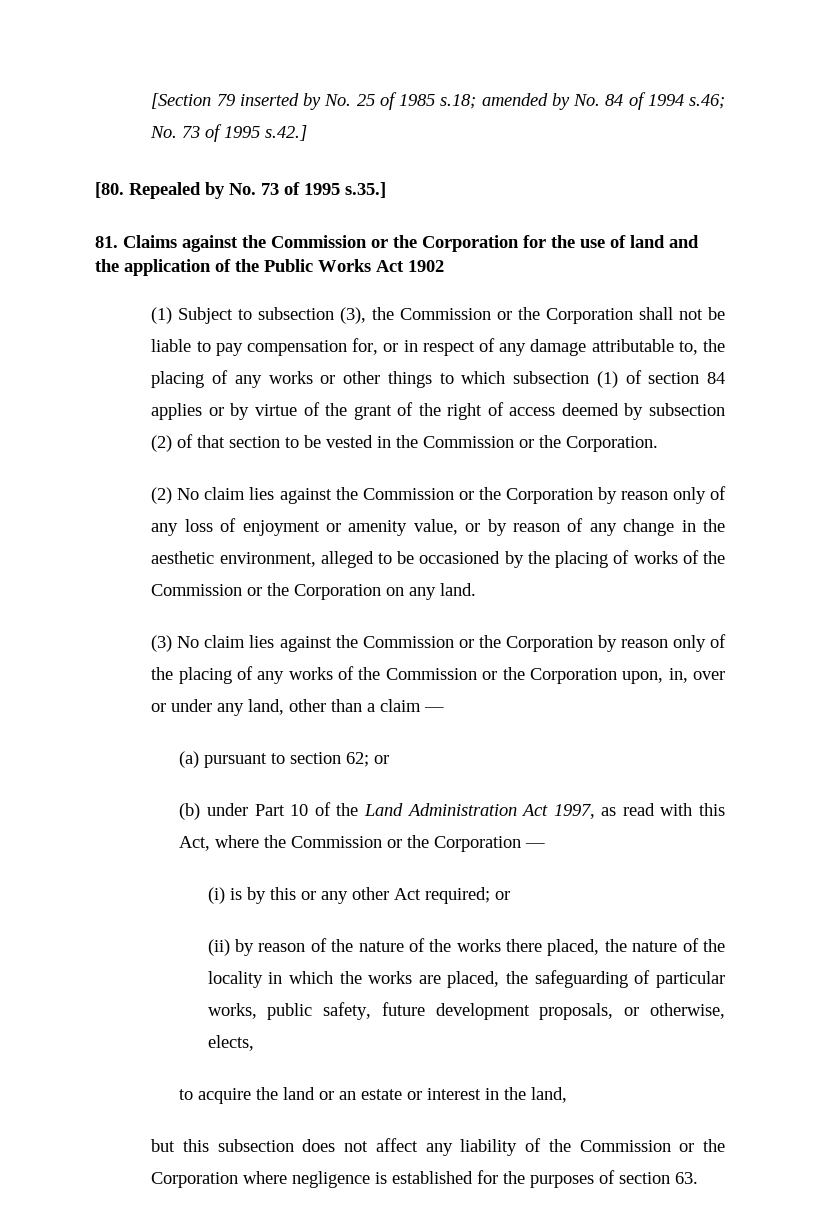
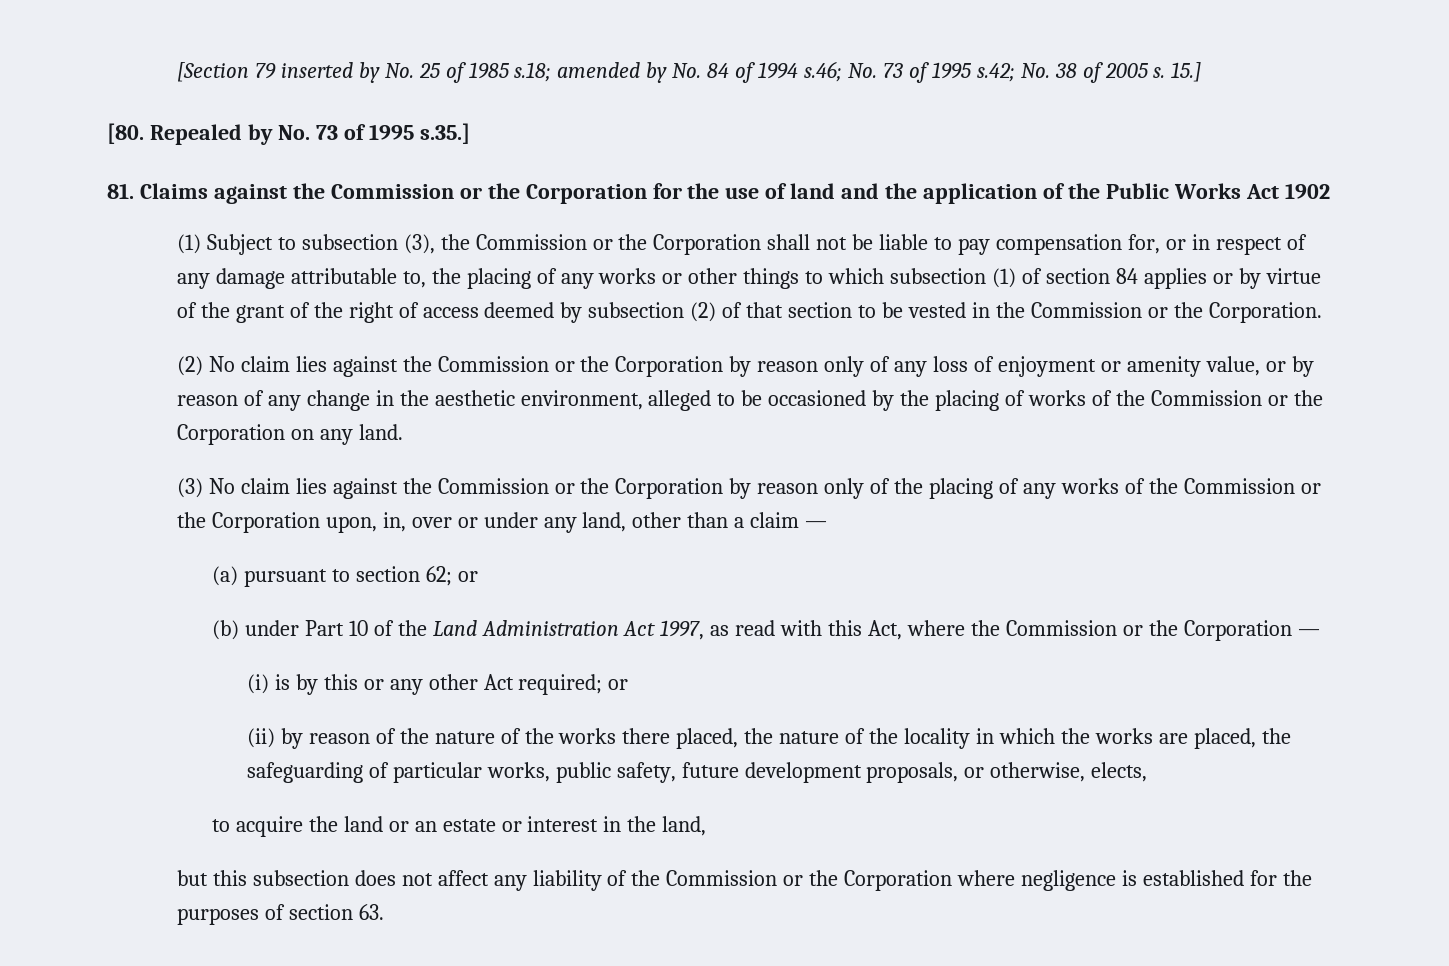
[265,125,308,141] s.42.] -> [976,62,1202,83] s.42; No. 38 of 2005 s. 15.]

